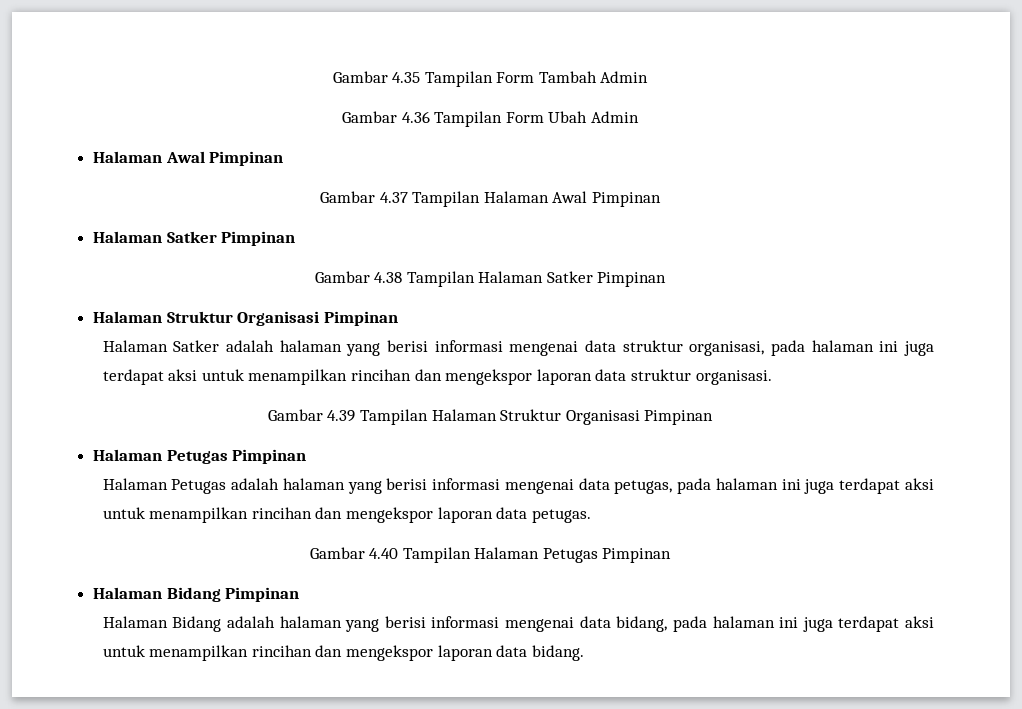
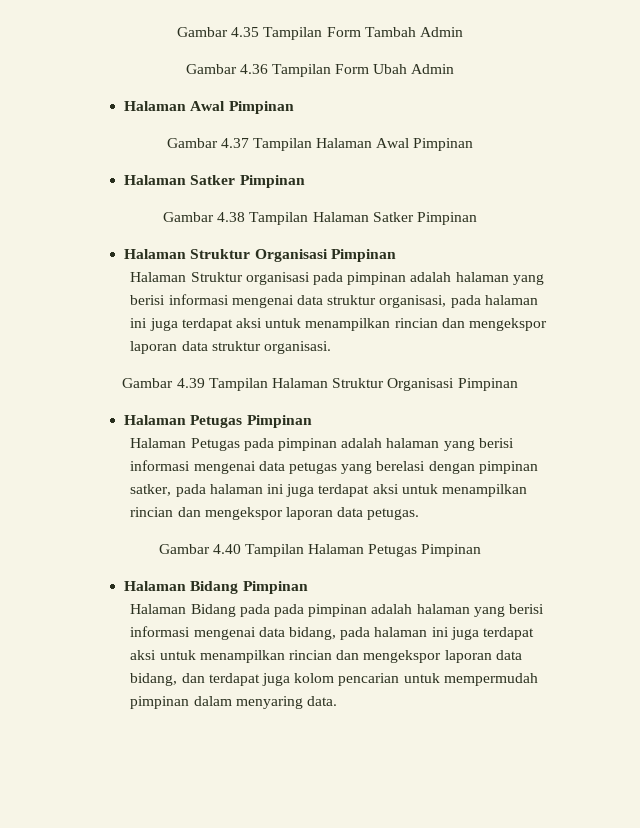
[173,340,220,352] Satker -> [190,272,407,285] Struktur organisasi pada pimpinan
[350,369,411,381] rincihan -> [394,318,438,328] rincian
[231,478,934,494] [102,507,312,523] adalah halaman yang berisi informasi mengenai data petugas, pada halaman ini juga terdapat aksi untuk menampilkan rincihan -> [243,438,514,451] [130,460,538,474] [130,484,527,497] [130,507,174,517] pada pimpinan adalah halaman yang berisi informasi mengenai data petugas yang berelasi dengan pimpinan satker, pada halaman ini juga terdapat aksi untuk menampilkan rincian
(222, 624) none -> [239,604,368,617] pada pada pimpinan
[251,645,584,661] rincihan dan mengekspor laporan data bidang. -> [288,650,522,663] [130,673,538,686] [130,696,337,709] rincian dan mengekspor laporan data bidang, dan terdapat juga kolom pencarian untuk mempermudah pimpinan dalam menyaring data.

